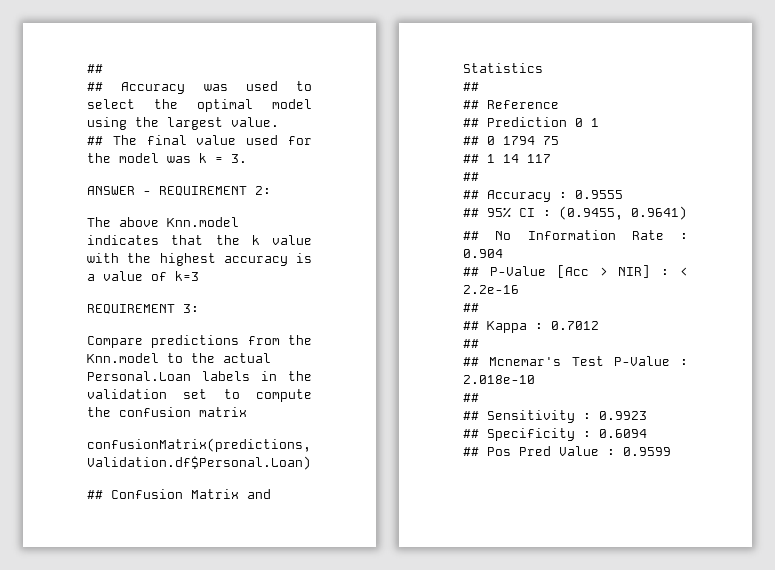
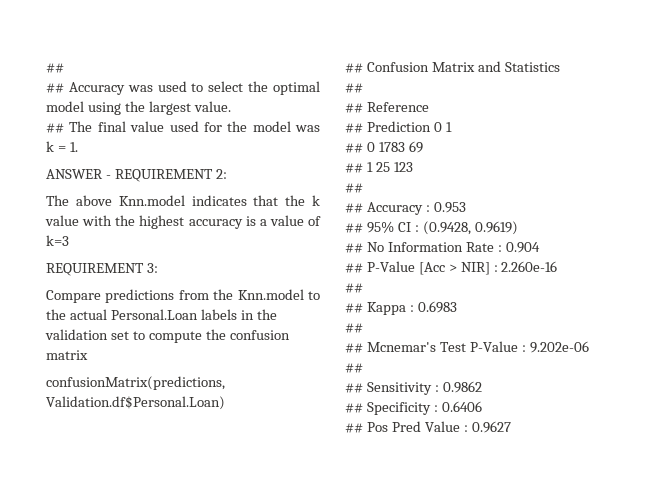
[231,154,247,163] 3. -> [69,142,78,152] 1.
[503,136,559,145] 1794 75 -> [378,141,423,153] 1783 69
[503,154,551,163] 14 117 -> [375,162,413,172] 25 123
[575,190,623,199] 0.9555 -> [433,202,466,213] 0.953
[559,206,687,220] (0.9455, 0.9641) -> [422,221,518,235] (0.9428, 0.9619)
[680,267,688,276] [463,285,519,294] < 2.2e-16 -> [501,261,558,272] 2.260e-16
[551,321,599,330] 0.7012 -> [417,301,457,313] 0.6983
[463,375,535,384] 2.018e-10 -> [529,341,589,353] 9.202e-06
[599,411,647,420] 0.9923 -> [442,381,482,393] 0.9862
[599,429,647,438] 0.6094 -> [441,401,482,412] 0.6406
[623,447,671,456] 0.9599 -> [471,421,511,433] 0.9627

